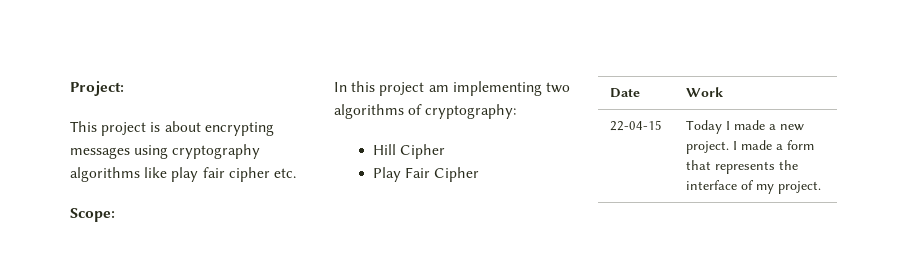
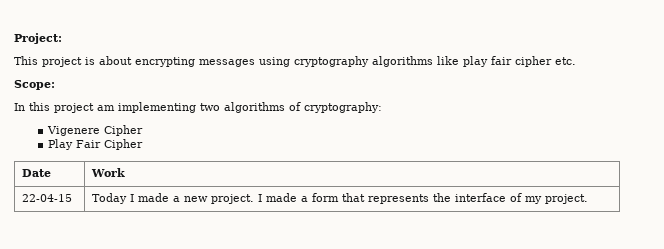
[372,144,396,155] Hill -> [46,126,100,136] Vigenere

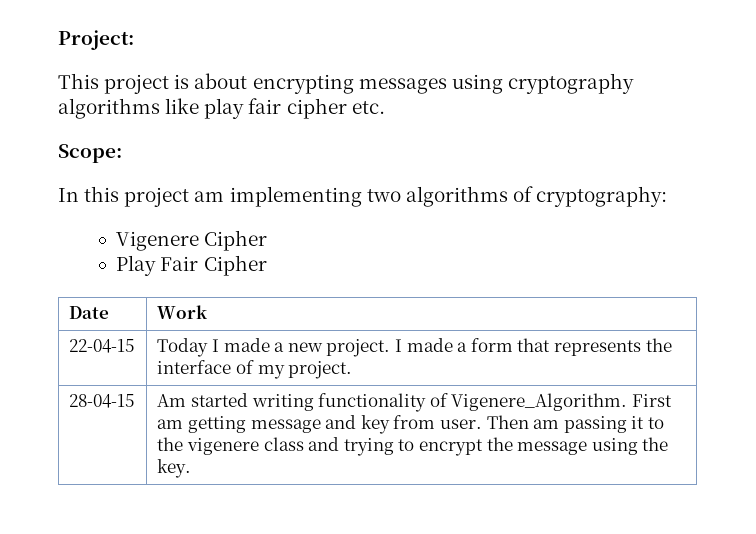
(589, 199) none -> [69,394,135,408] [157,393,672,412] [157,415,664,434] [157,437,669,456] [157,459,192,478] // 28-04-15 | Am started writing functionality of Vigenere_Algorithm. First am getting message and key from user. Then am passing it to the vigenere class and trying to encrypt the message using the key.

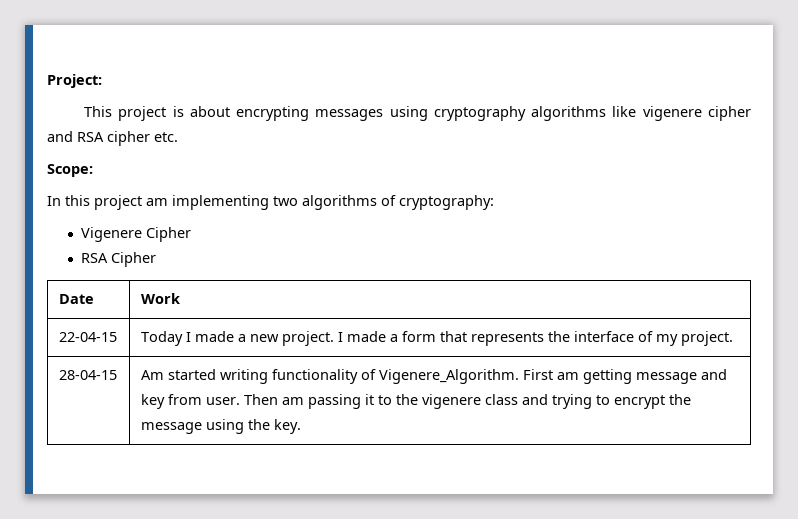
[204,98,282,119] play fair -> [642,106,751,121] [47,131,104,142] vigenere cipher and RSA
[116,255,199,276] Play Fair -> [81,253,109,263] RSA

